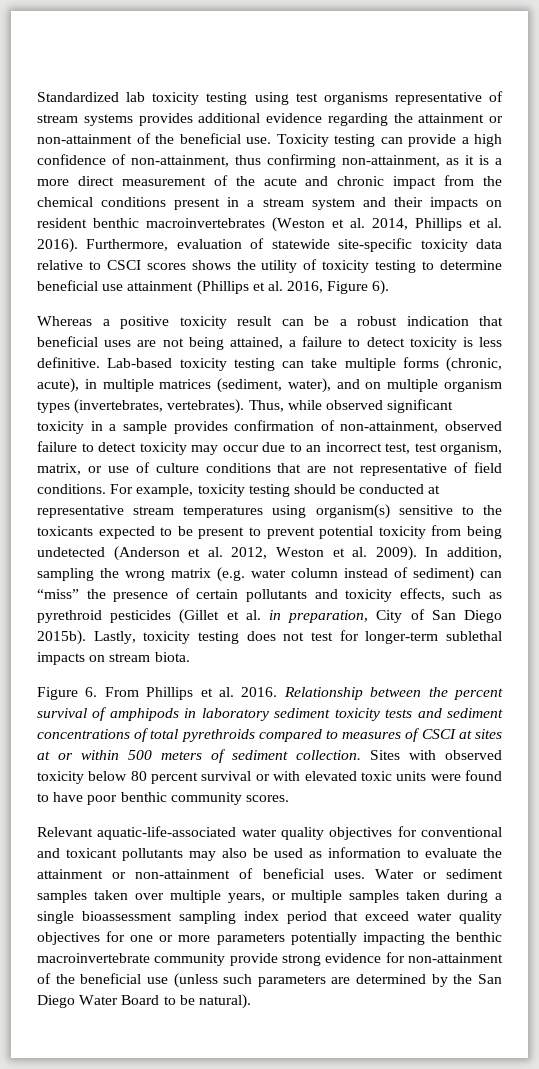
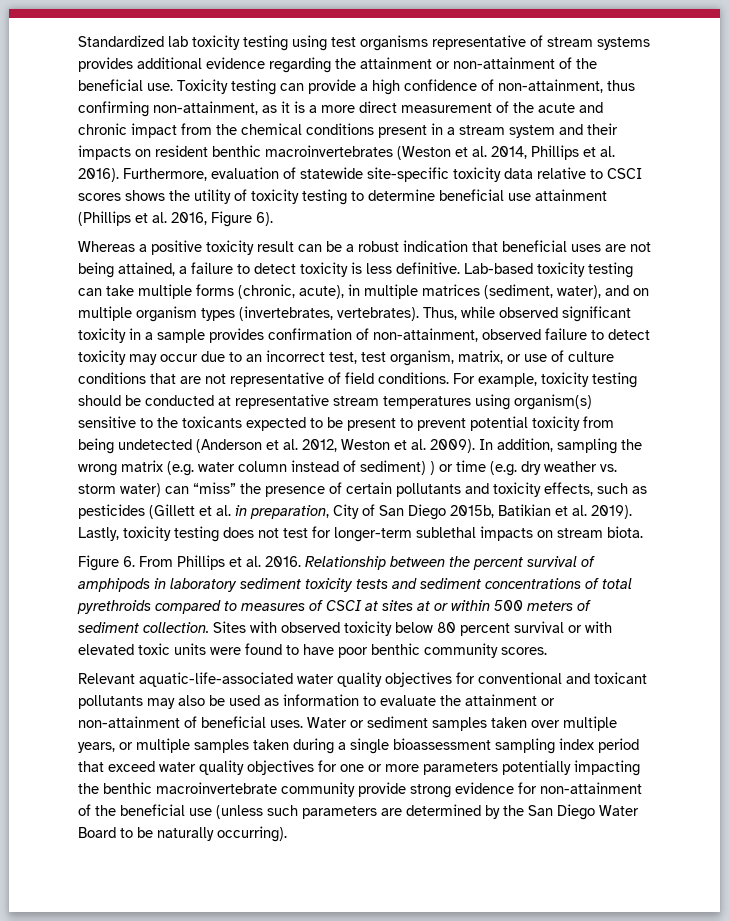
(474, 574) none -> [430,460,617,476] [78,483,161,497] ) or time (e.g. dry weather vs. storm water)
[37,609,220,624] pyrethroid pesticides (Gillet -> [78,504,195,519] pesticides (Gillett
[37,630,86,645] 2015b). -> [450,504,632,519] 2015b, Batikian et al. 2019).
[198,994,251,1009] natural). -> [157,826,287,842] naturally occurring).

